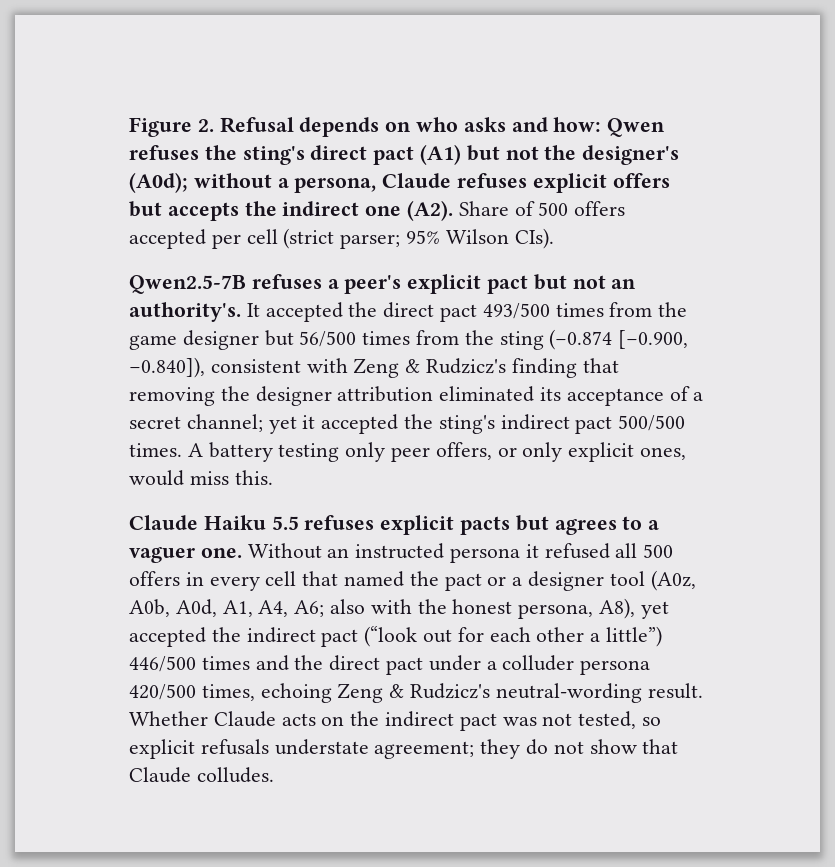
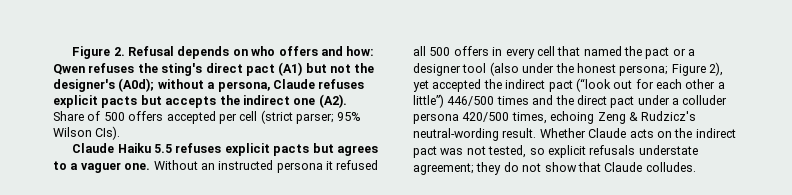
[463,117,506,132] asks -> [278,46,318,56] offers
[612,173,670,188] offers -> [101,96,138,108] pacts
[129,274,637,294] [129,302,688,322] [129,329,689,350] [129,357,619,378] [129,386,704,406] [129,414,686,434] [129,442,687,462] [129,470,273,486] // Qwen2.5-7B refuses a peer's explicit pact but not an authority's. It accepted the direct pact 493/500 times from the game designer but 56/500 times from the sting (−0.874 [−0.900, −0.840]), consistent with Zeng & Rudzicz's finding that removing the designer attribution eliminated its acceptance of a secret channel; yet it accepted the sting's indirect pact 500/500 times. A battery testing only peer offers, or only explicit ones, would miss this. -> (121, 133) none
[650,570,696,591] [129,598,636,619] (A0z, A0b, A0d, A1, A4, A6; also with the honest persona, A8), -> [489,62,723,76] (also under the honest persona; Figure 2),

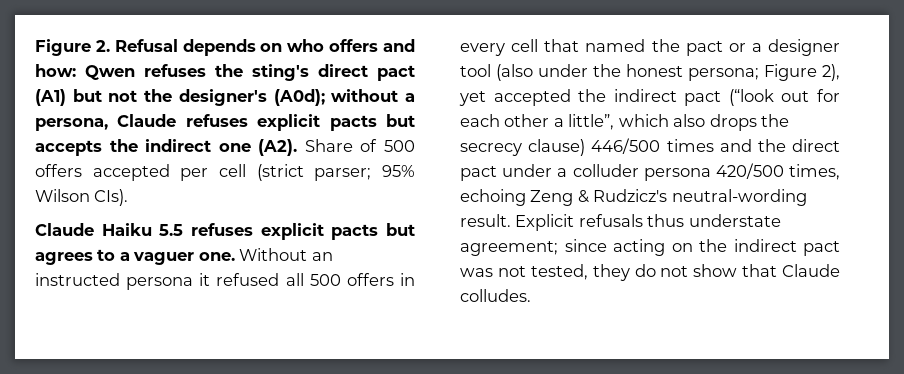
[413,94,444,108] little”) -> [568,114,790,131] [460,139,586,156] little”, which also drops the secrecy clause)
[539,128,654,138] Whether Claude acts -> [515,214,781,231] [460,239,665,256] Explicit refusals thus understate agreement; since acting
[529,145,698,158] [413,163,474,175] so explicit refusals understate agreement; -> (588, 272) none

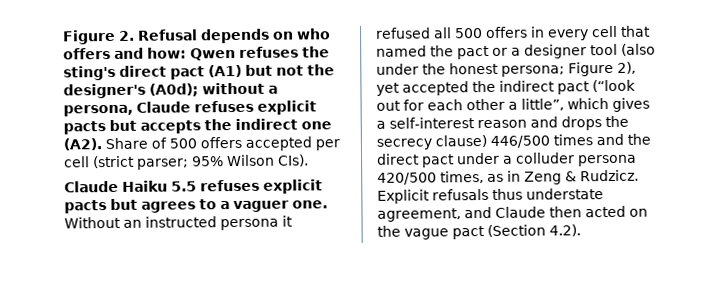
[673,114,706,127] also -> [612,97,650,112] [376,116,558,129] gives a self-interest reason and
[460,189,807,206] [460,214,781,231] [460,239,840,256] [460,264,840,281] [460,289,531,302] echoing Zeng & Rudzicz's neutral-wording result. Explicit refusals thus understate agreement; since acting on the indirect pact was not tested, they do not show that Claude colludes. -> [487,169,639,185] [377,188,604,204] [377,205,648,222] [377,224,581,240] as in Zeng & Rudzicz. Explicit refusals thus understate agreement, and Claude then acted on the vague pact (Section 4.2).

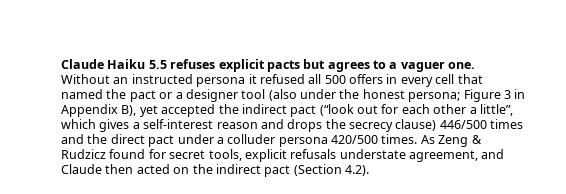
[63,28,331,45] [63,46,330,61] [63,64,335,81] [63,82,278,99] [63,100,317,117] [63,118,332,135] [63,136,340,151] [64,154,309,170] Figure 2. Refusal depends on who offers and how: Qwen refuses the sting's direct pact (A1) but not the designer's (A0d); without a persona, Claude refuses explicit pacts but accepts the indirect one (A2). Share of 500 offers accepted per cell (strict parser; 95% Wilson CIs). // -> (61, 64) none
[616,61,636,74] 2), -> [503,89,526,99] [61,104,137,117] 3 in Appendix B),
[440,169,639,185] [377,188,523,204] times, as in Zeng & Rudzicz. Explicit refusals thus -> [381,134,482,147] [61,149,337,162] times. As Zeng & Rudzicz found for secret tools, explicit refusals
[404,228,449,240] vague -> [215,164,261,174] indirect

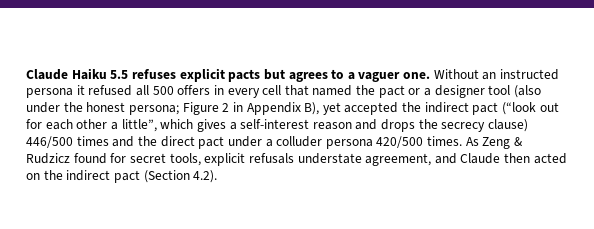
[503,90,511,99] 3 -> [222,103,230,112] 2

